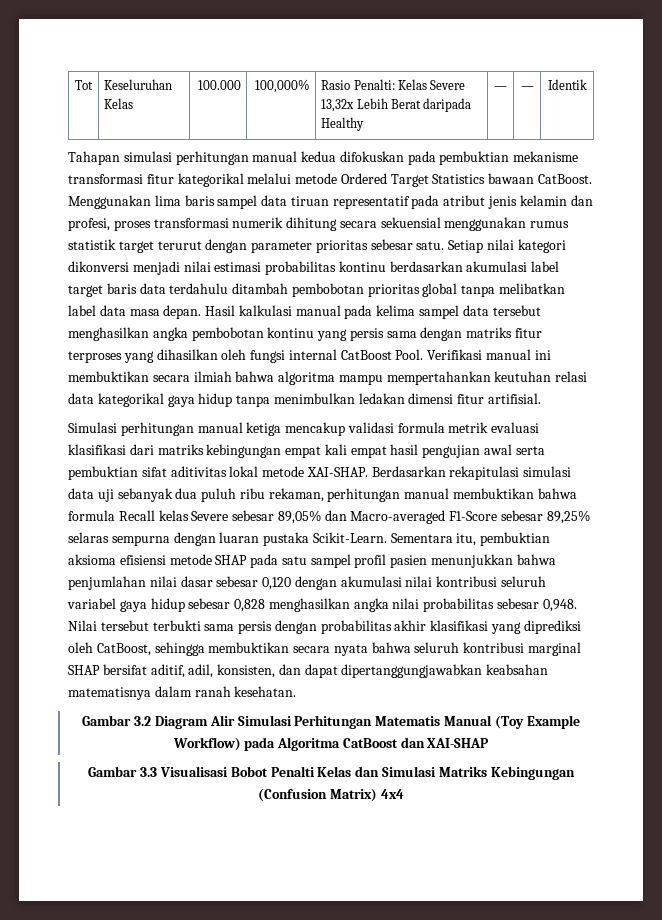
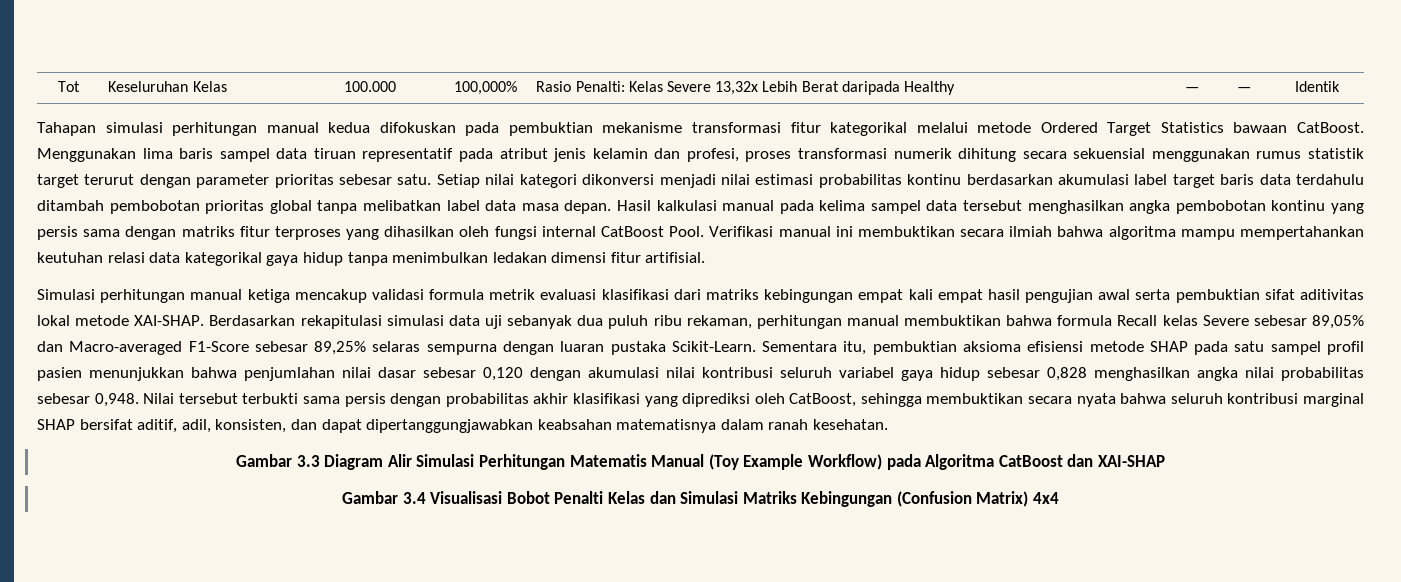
[134,716,152,726] 3.2 -> [296,455,320,467] 3.3
[140,767,158,777] 3.3 -> [402,492,426,504] 3.4

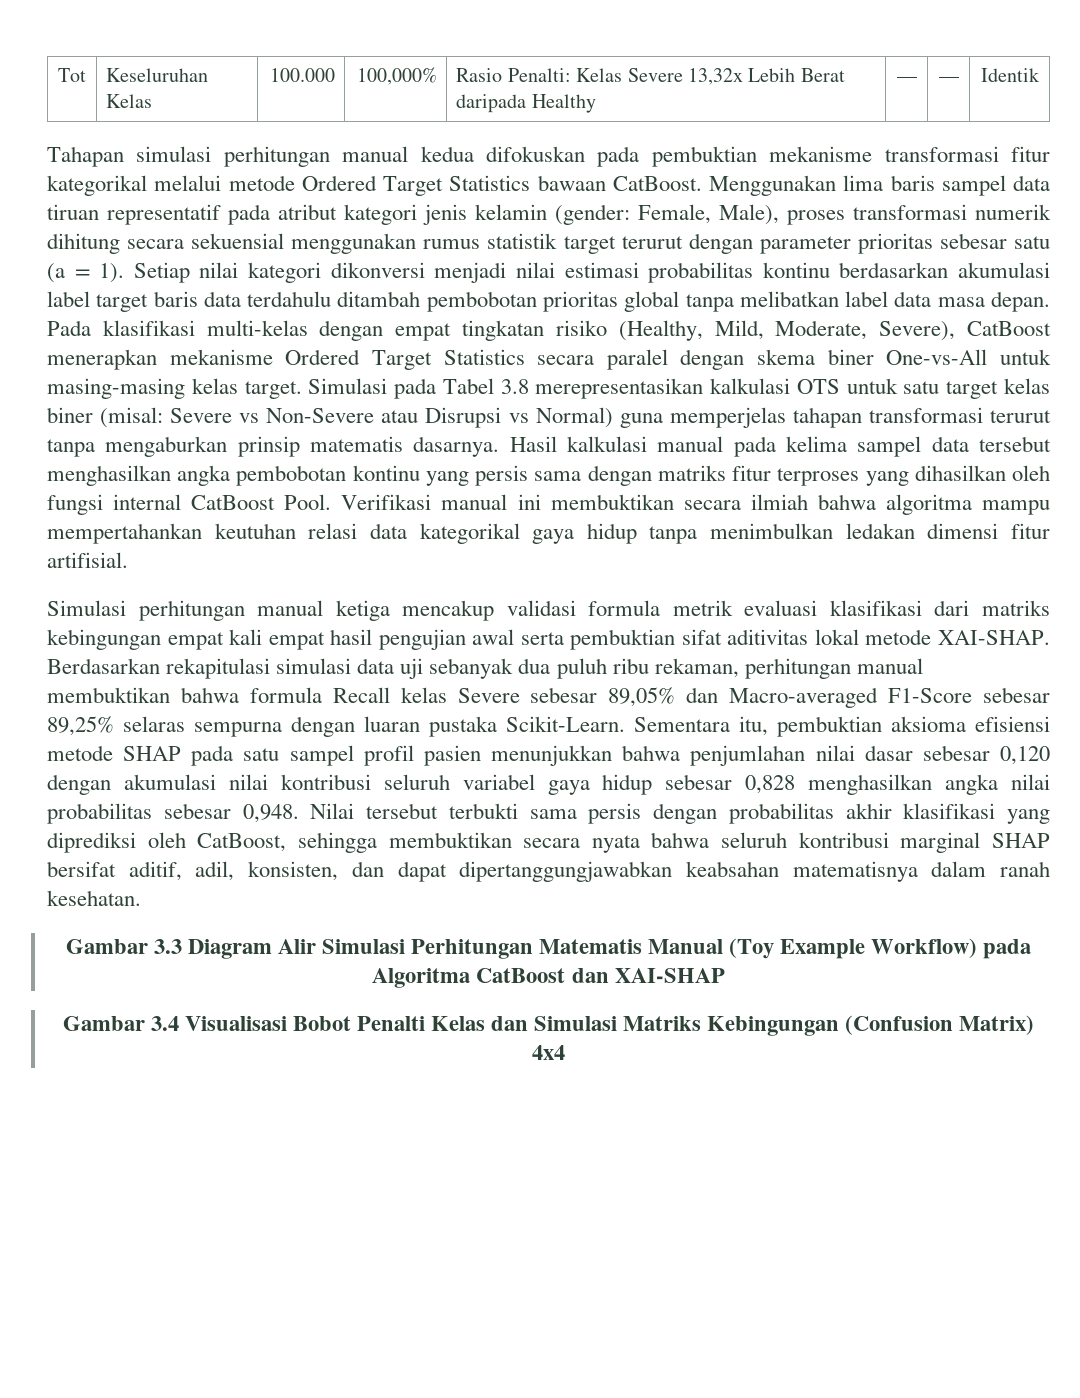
(548, 153) none -> [344,204,417,225] kategori
[654,148,739,162] dan profesi, -> [555,204,779,225] (gender: Female, Male),
[397,174,432,185] satu. -> [1014,236,1051,249] [47,263,125,283] satu (a = 1).
(612, 207) none -> [47,320,1051,341] [47,349,1051,370] [47,378,1050,399] [47,407,1051,428] [47,436,500,457] Pada klasifikasi multi-kelas dengan empat tingkatan risiko (Healthy, Mild, Moderate, Severe), CatBoost menerapkan mekanisme Ordered Target Statistics secara paralel dengan skema biner One-vs-All untuk masing-masing kelas target. Simulasi pada Tabel 3.8 merepresentasikan kalkulasi OTS untuk satu target kelas biner (misal: Severe vs Non-Severe atau Disrupsi vs Normal) guna memperjelas tahapan transformasi terurut tanpa mengaburkan prinsip matematis dasarnya.

